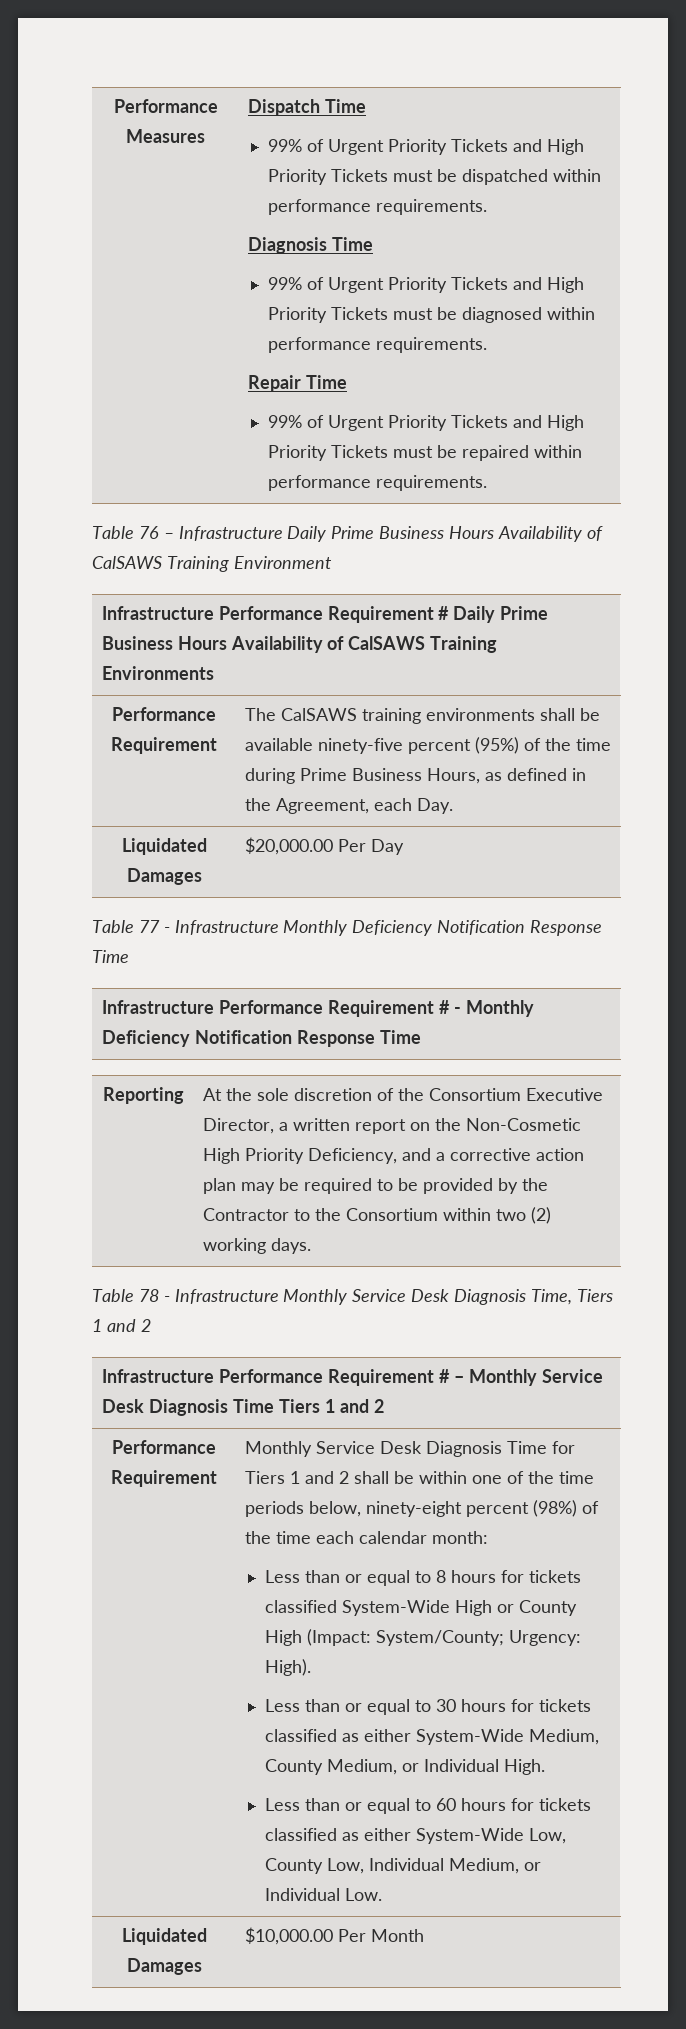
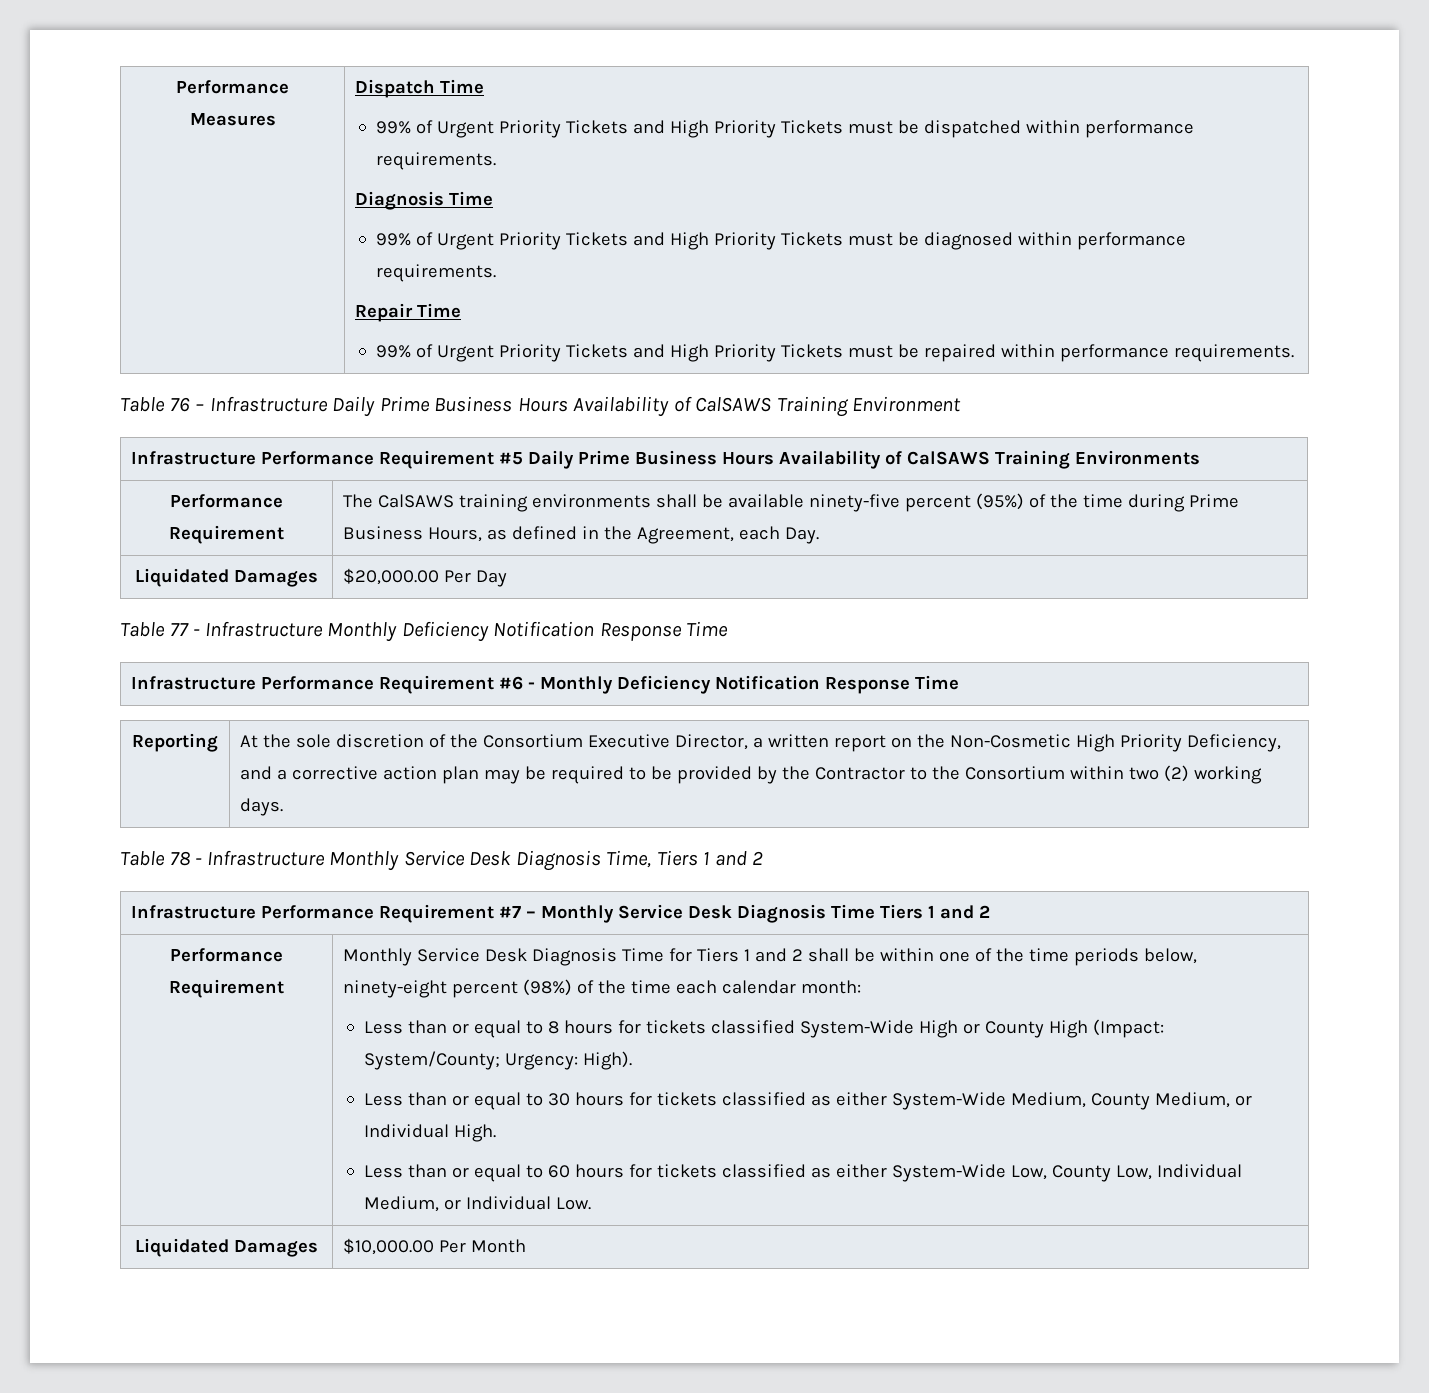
[438,606,450,620] # -> [499,452,524,465] #5
[438,1000,450,1014] # -> [499,676,524,690] #6
[438,1369,450,1383] # -> [499,906,522,918] #7

